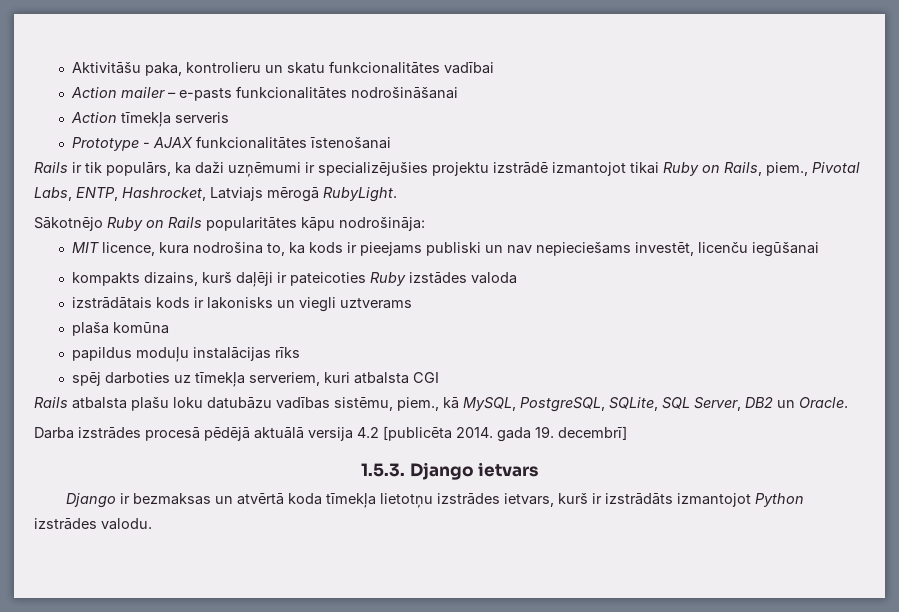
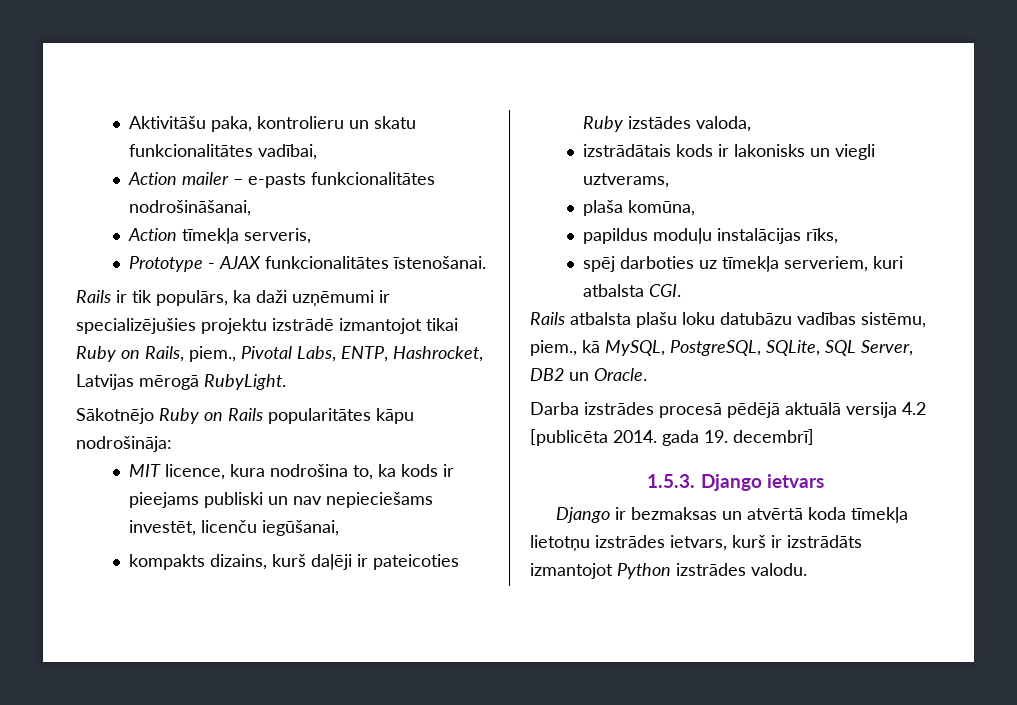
[443,62,494,74] vadībai -> [257,144,317,160] vadībai,
[350,87,458,99] nodrošināšanai -> [128,200,251,216] nodrošināšanai,
[174,112,229,123] serveris -> [243,228,311,244] serveris,
[309,137,391,149] īstenošanai -> [392,256,486,269] īstenošanai.
[210,187,263,201] Latviajs -> [76,374,134,390] Latvijas
[751,242,819,257] iegūšanai -> [261,520,339,536] iegūšanai,
[470,272,517,284] valoda -> [695,116,751,132] valoda,
[339,298,412,309] uztverams -> [582,173,669,188] uztverams,
[112,322,169,334] komūna -> [627,200,695,216] komūna,
[274,347,300,358] rīks -> [805,228,838,244] rīks,
[412,372,439,383] CGI -> [648,284,681,297] CGI.

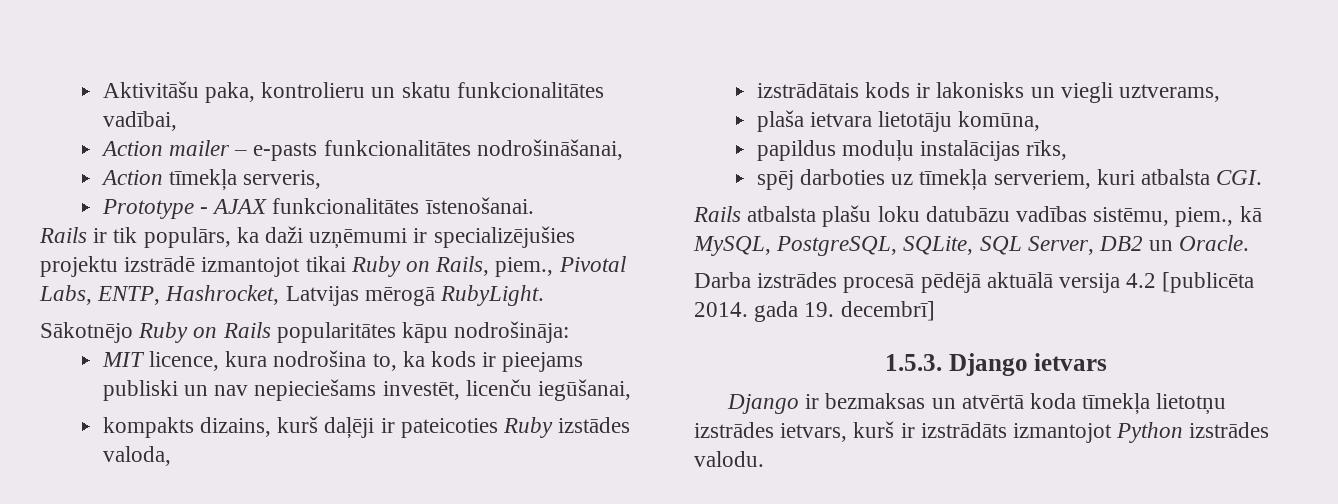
(623, 208) none -> [809,111,953,132] ietvara lietotāju

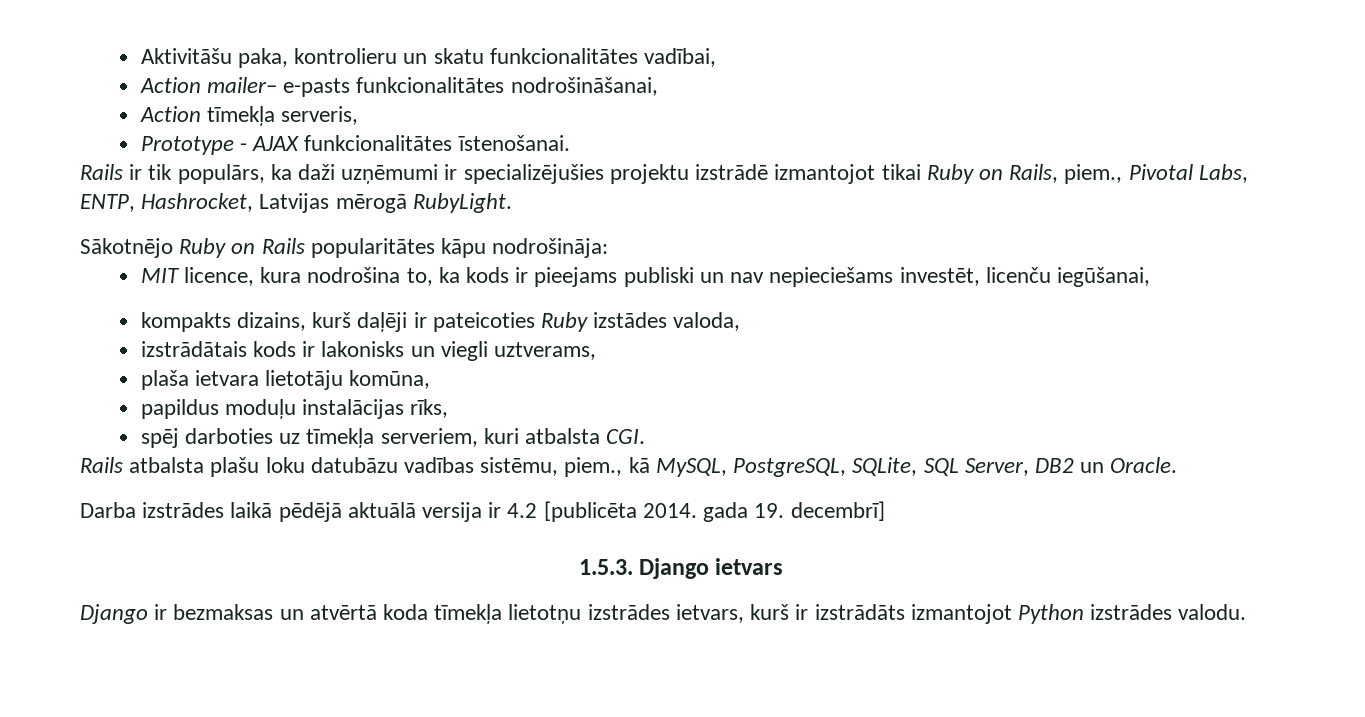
[168,140,248,156] mailer – -> [206,77,277,93] mailer–
[843,274,915,293] procesā -> [230,502,273,518] laikā
(1121, 283) none -> [488,502,502,518] ir

